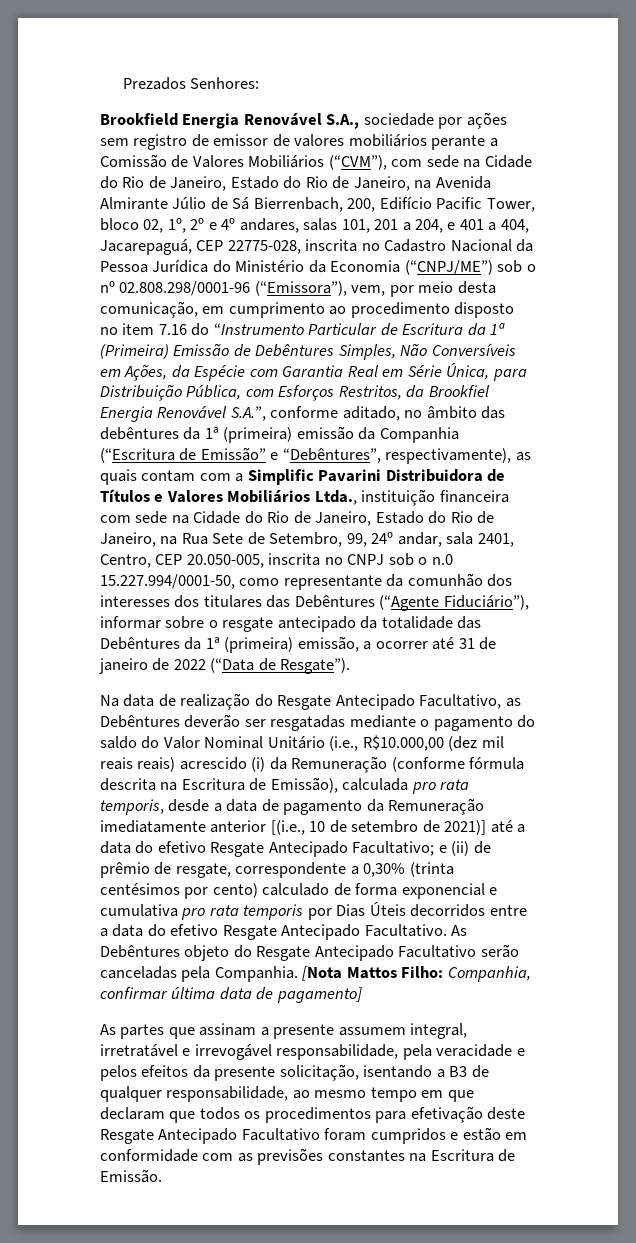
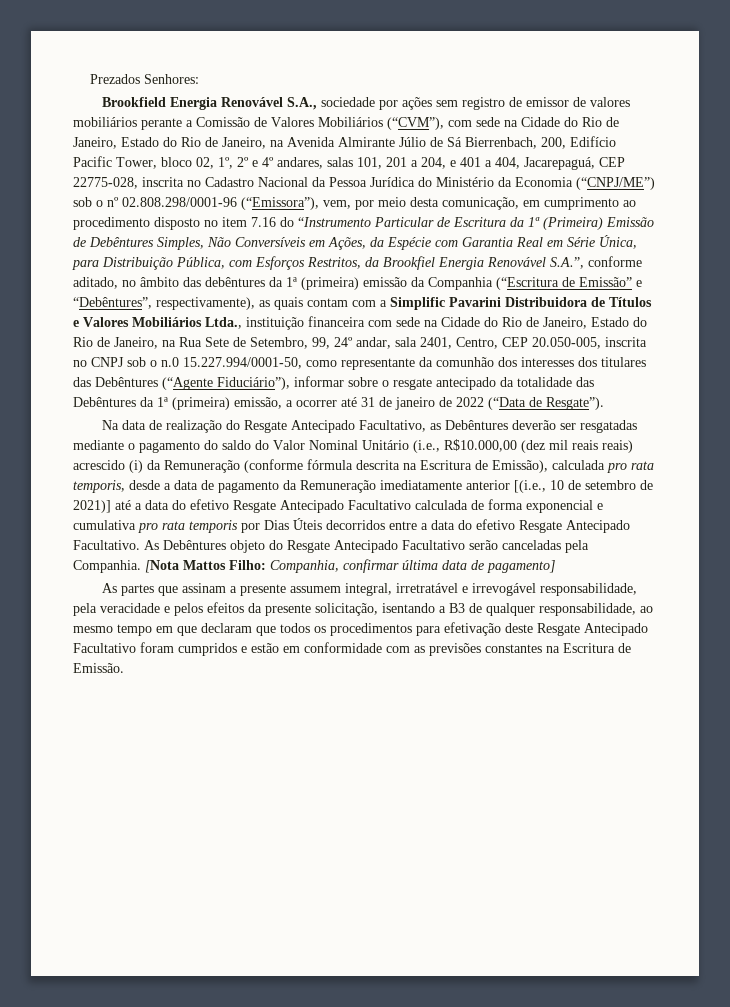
[352,841,491,856] [100,862,454,878] [100,883,330,899] Facultativo; e (ii) de prêmio de resgate, correspondente a 0,30% (trinta centésimos por cento) calculado -> [348,500,468,510] Facultativo calculada

